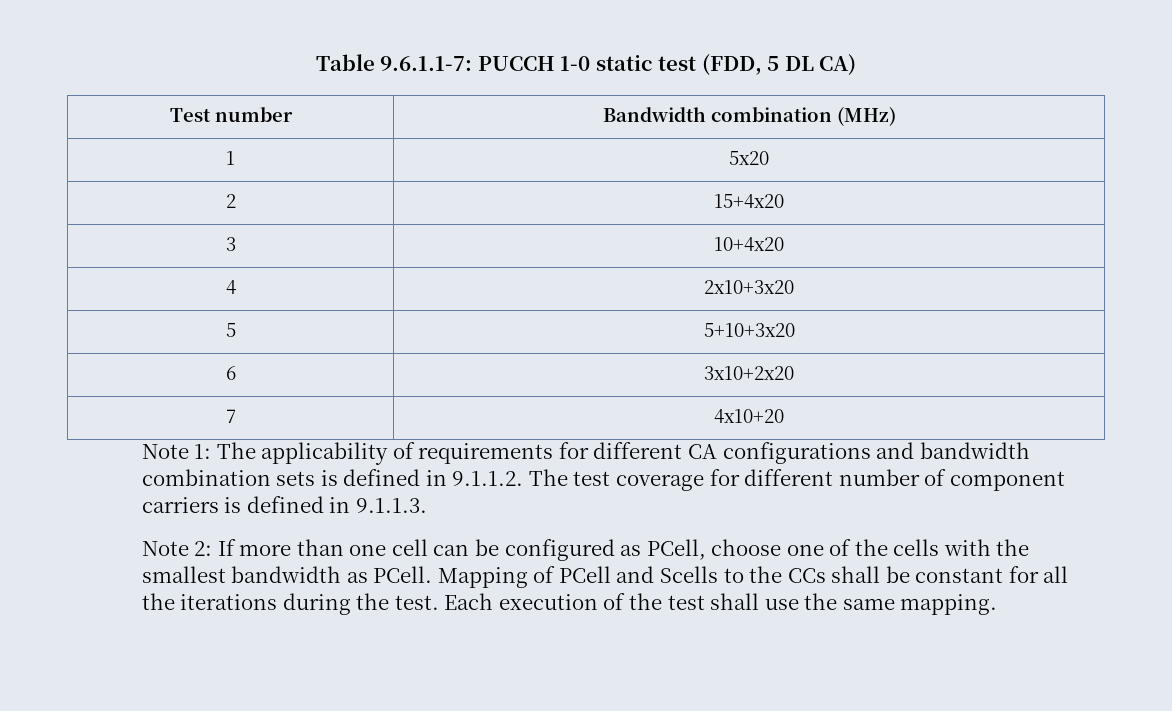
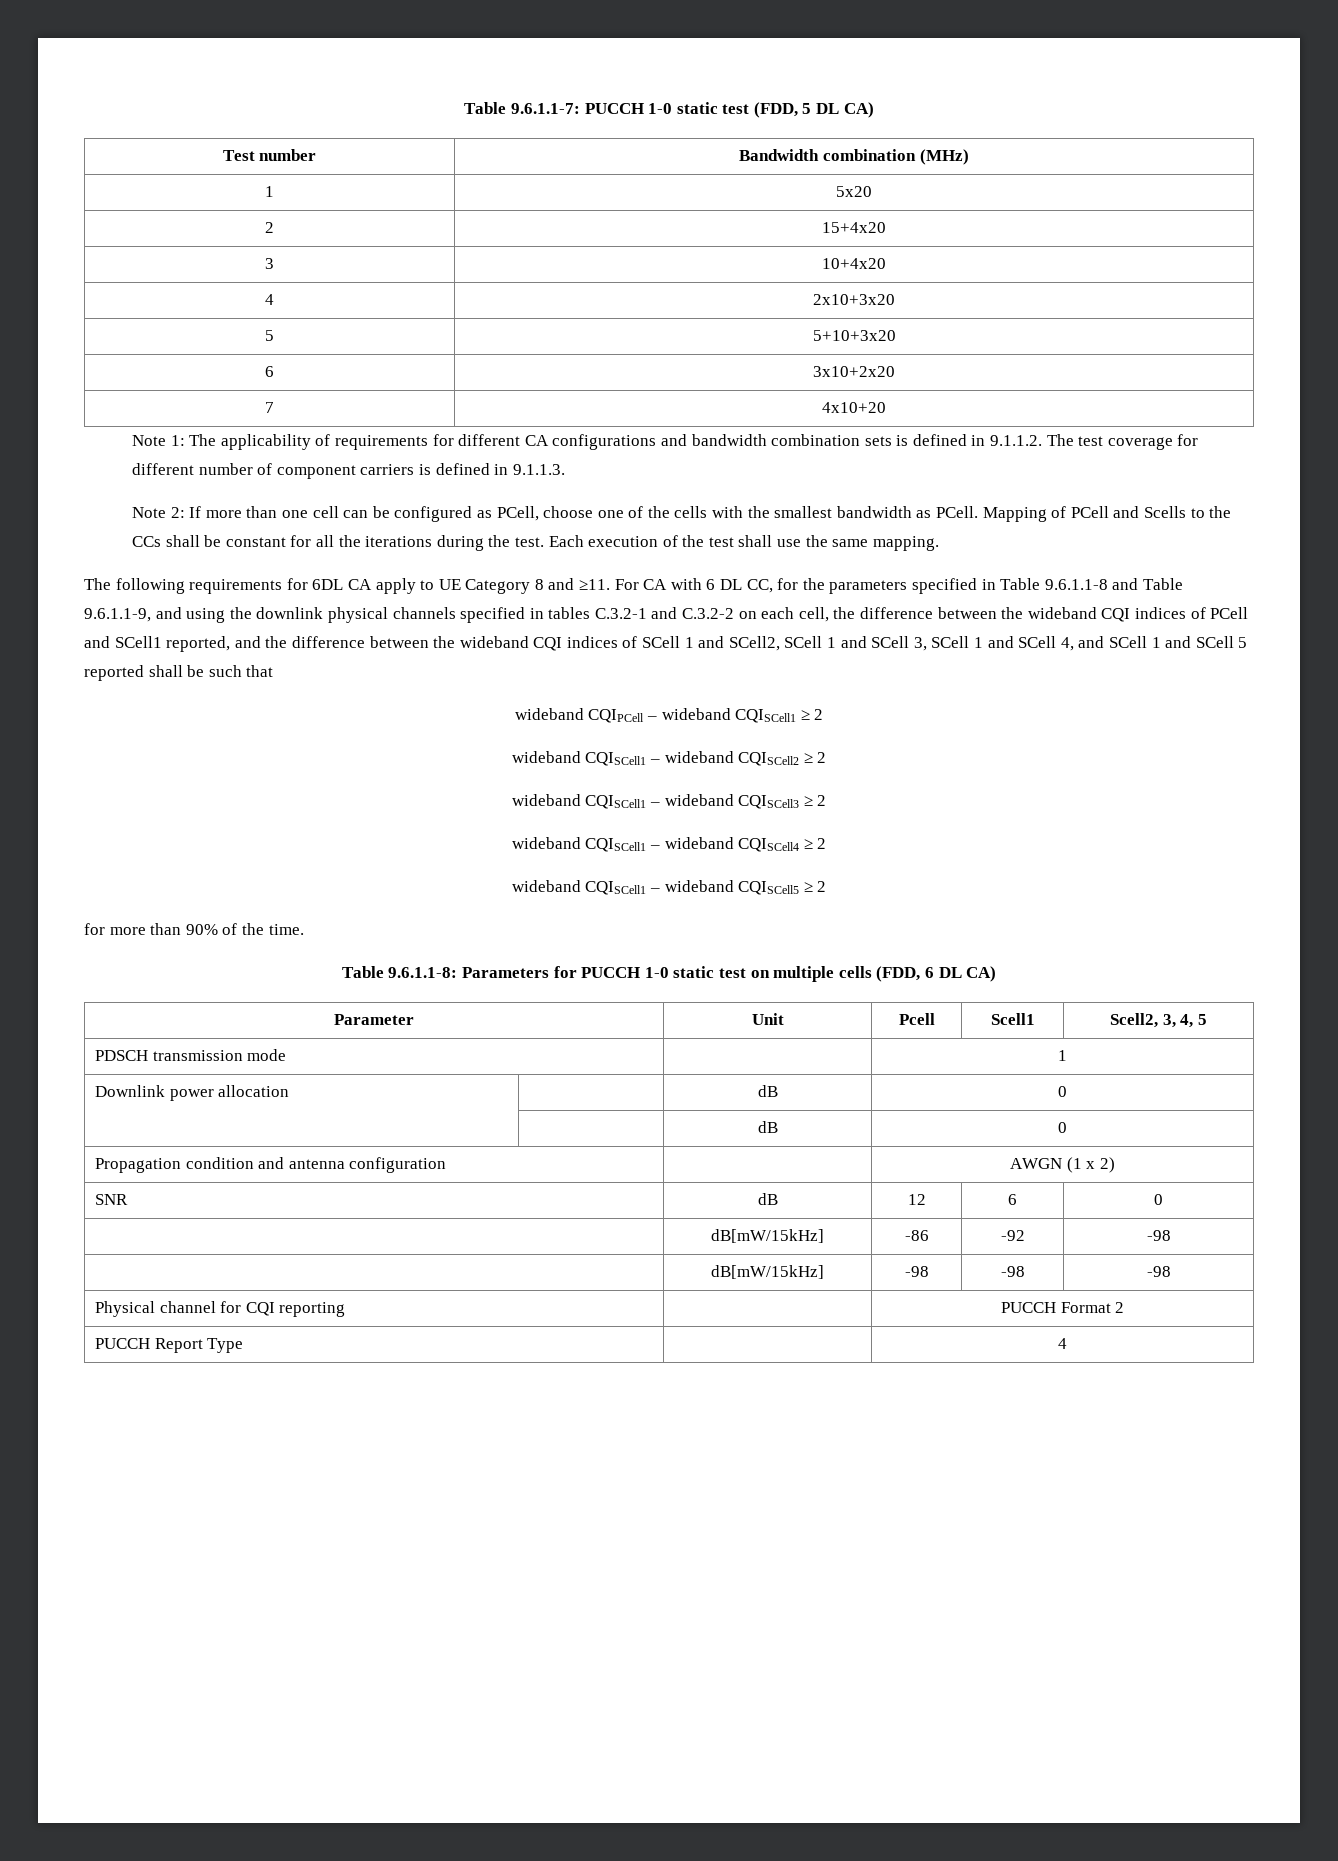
(998, 604) none -> [84,578,1183,594] [84,607,1249,623] [84,636,1248,652] [84,665,274,681] [514,708,824,723] [511,751,827,766] [511,794,827,809] [511,837,827,852] [511,880,827,895] [84,923,304,935] [341,966,997,982] [334,1014,414,1025] [751,1013,784,1025] [898,1013,935,1025] [990,1013,1035,1025] [1110,1013,1207,1028] [95,1049,287,1061] [1058,1050,1067,1061] [95,1085,290,1101] [757,1085,778,1097] [1058,1086,1067,1097] [757,1121,778,1133] [1058,1122,1067,1133] [95,1157,447,1173] [1010,1157,1115,1173] [95,1194,129,1205] [757,1193,778,1205] [907,1194,926,1205] [1008,1194,1017,1205] [1154,1194,1163,1205] [711,1229,824,1243] [904,1230,929,1241] [1000,1230,1025,1241] [1146,1230,1171,1241] [711,1265,824,1279] [904,1266,929,1277] [1000,1266,1025,1277] [1146,1266,1171,1277] [95,1301,346,1317] [1000,1302,1125,1313] [95,1338,244,1353] [1058,1338,1067,1349] // The following requirements for 6DL CA apply to UE Category 8 and ≥11. For CA with 6 DL CC, for the parameters specified in Table 9.6.1.1-8 and Table 9.6.1.1-9, and using the downlink physical channels specified in tables C.3.2-1 and C.3.2-2 on each cell, the difference between the wideband CQI indices of PCell and SCell1 reported, and the difference between the wideband CQI indices of SCell 1 and SCell2, SCell 1 and SCell 3, SCell 1 and SCell 4, and SCell 1 and SCell 5 reported shall be such that // wideband CQIPCell – wideband CQISCell1 ≥ 2 // wideband CQISCell1 – wideband CQISCell2 ≥ 2 // wideband CQISCell1 – wideband CQISCell3 ≥ 2 // wideband CQISCell1 – wideband CQISCell4 ≥ 2 // wideband CQISCell1 – wideband CQISCell5 ≥ 2 // for more than 90% of the time. // Table 9.6.1.1-8: Parameters for PUCCH 1-0 static test on multiple cells (FDD, 6 DL CA) // Parameter | Unit | Pcell | Scell1 | Scell2, 3, 4, 5 // PDSCH transmission mode | | 1 // Downlink power allocation | | dB | 0 // | | dB | 0 // Propagation condition and antenna configuration | | AWGN (1 x 2) // SNR | dB | 12 | 6 | 0 // | dB[mW/15kHz] | -86 | -92 | -98 // | dB[mW/15kHz] | -98 | -98 | -98 // Physical channel for CQI reporting | | PUCCH Format 2 // PUCCH Report Type | | 4

